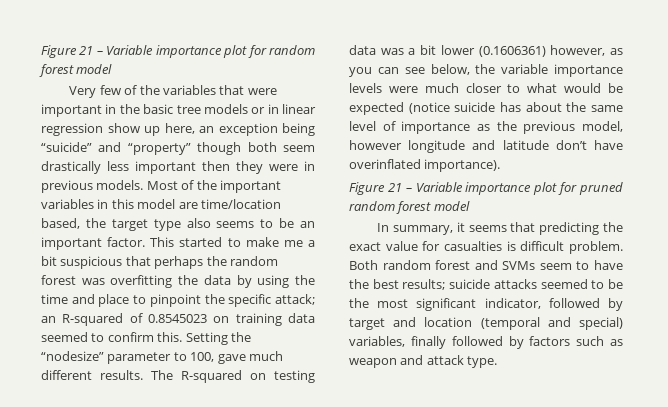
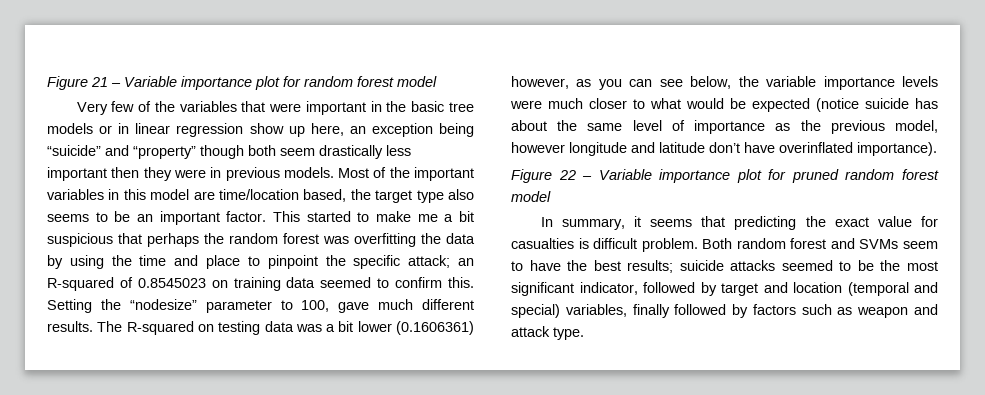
[387,183,402,192] 21 -> [558,170,576,180] 22

